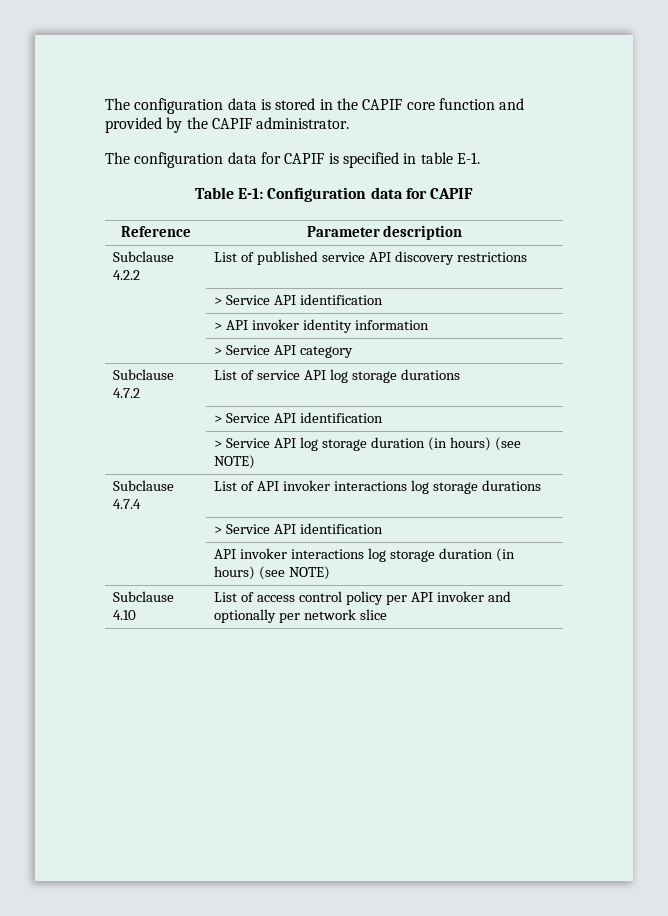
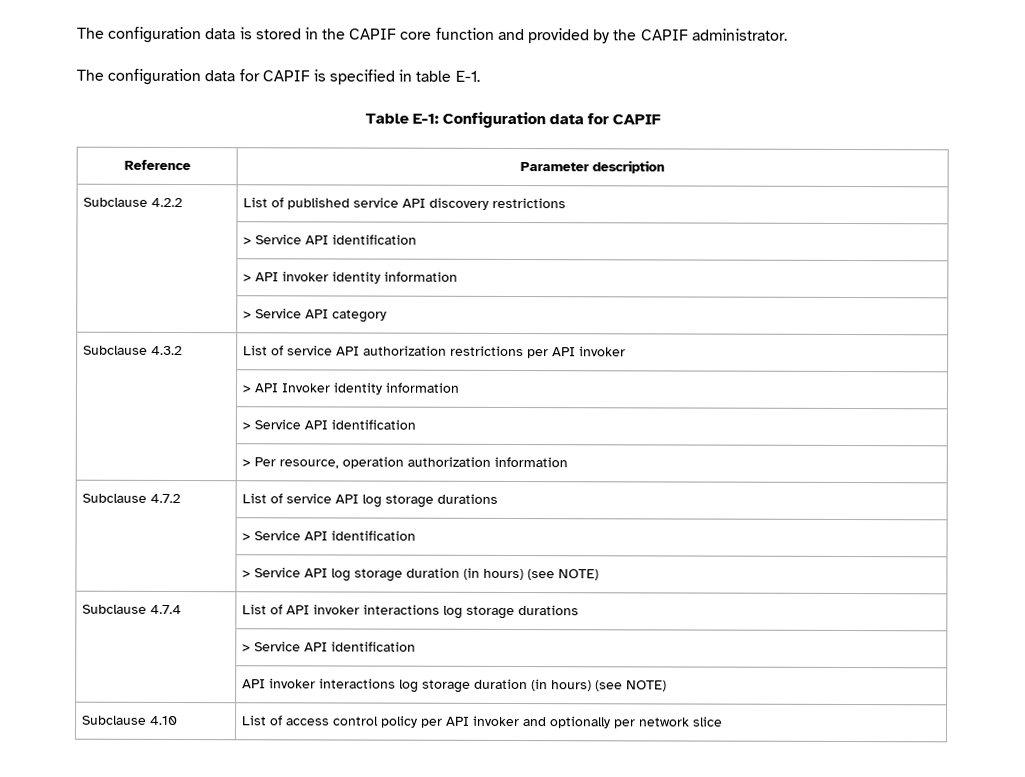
(353, 352) none -> [82,345,183,356] [242,345,626,359] [241,382,460,395] [241,419,416,430] [241,456,568,469] // Subclause 4.3.2 | List of service API authorization restrictions per API invoker // | > API Invoker identity information // | > Service API identification // | > Per resource, operation authorization information

